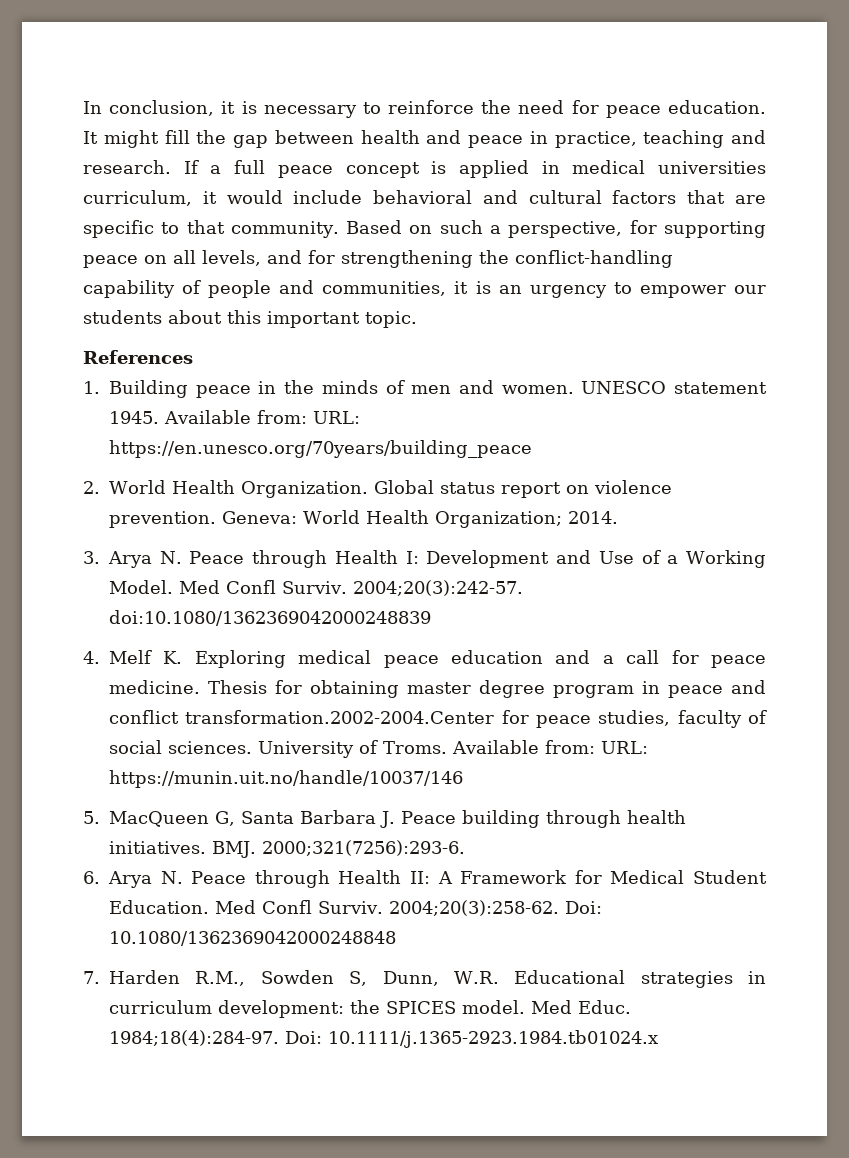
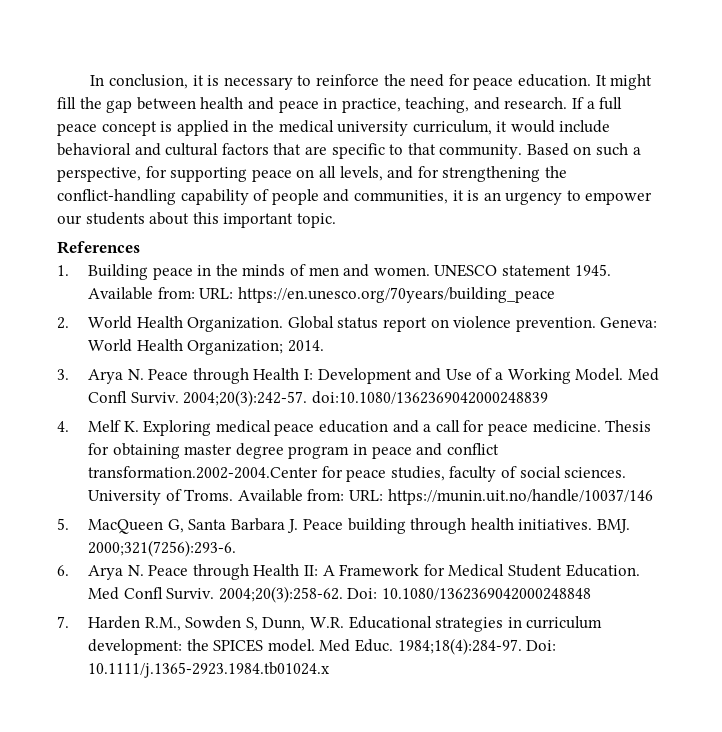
[643,130,725,148] teaching -> [405,97,470,113] teaching,
[572,160,766,174] medical universities -> [251,120,409,136] the medical university

